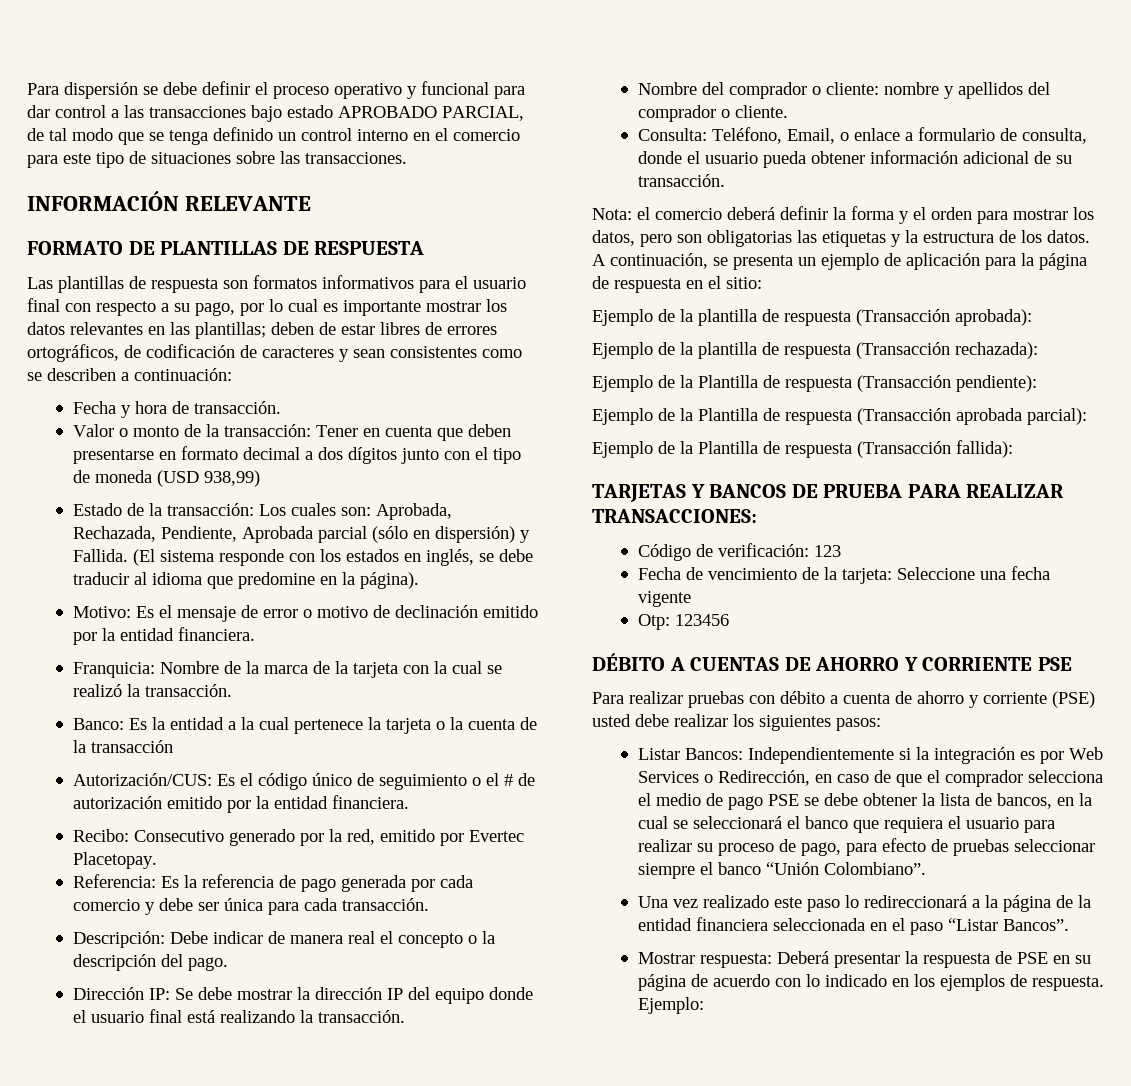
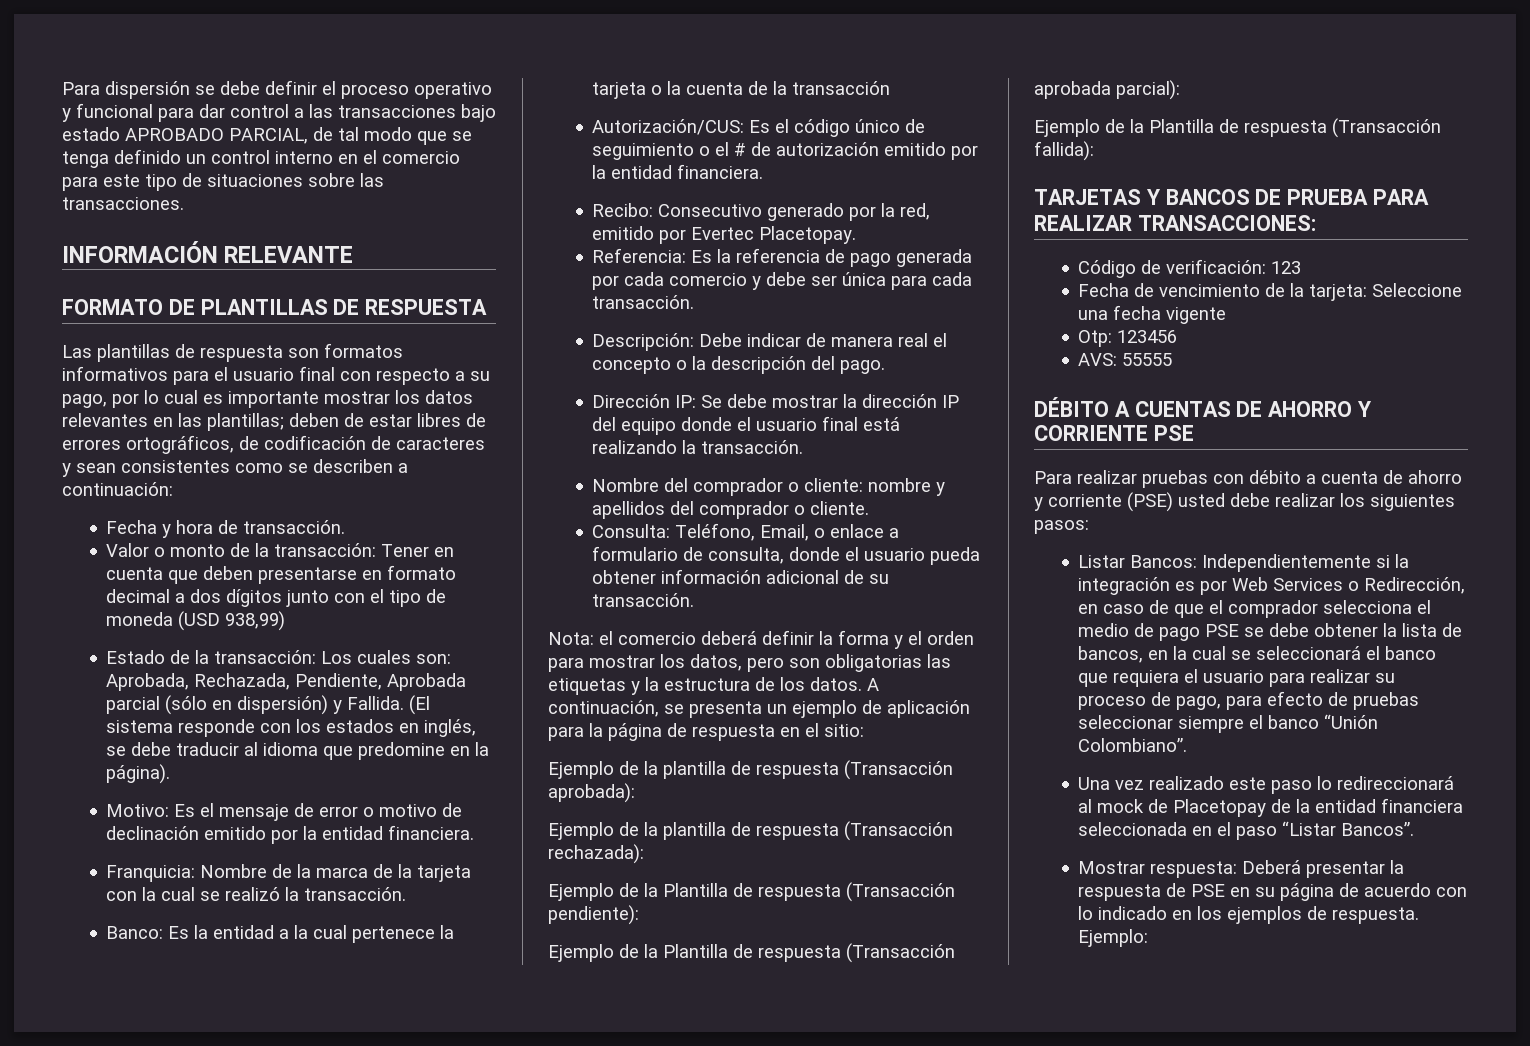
(729, 620) none -> [1078,353,1173,366] // AVS: 55555
[971,895,1051,912] a la página -> [1078,799,1267,817] al mock de Placetopay

